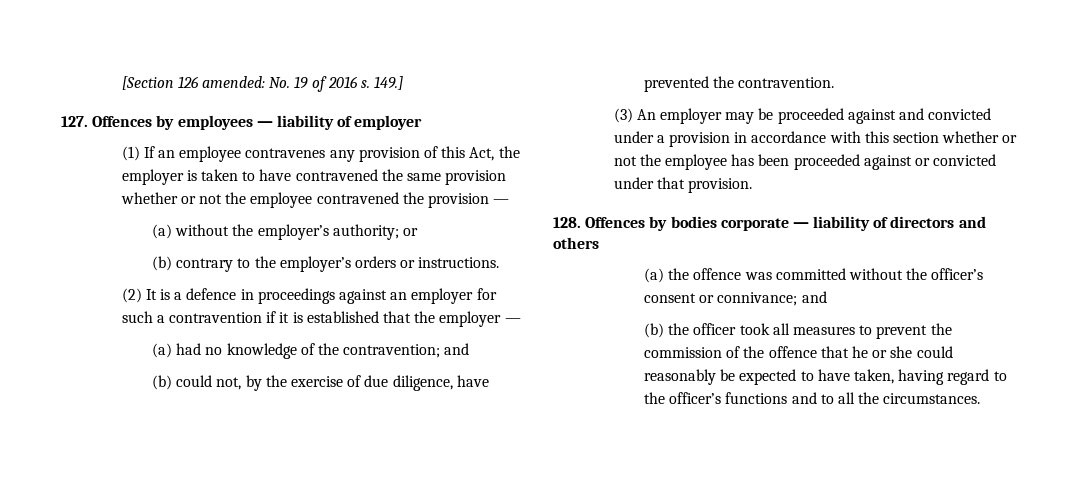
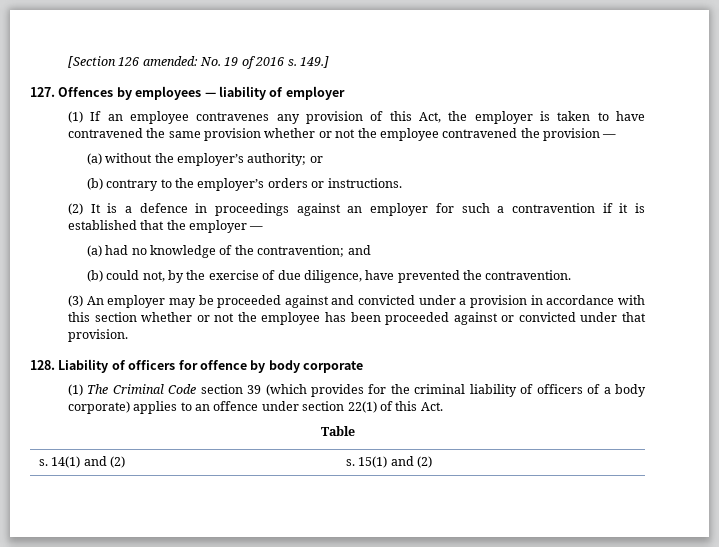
[585,216,986,231] [553,237,599,249] [644,268,984,283] [644,291,827,306] [644,323,952,339] [644,346,953,358] [644,369,1007,385] [644,392,981,404] Offences by bodies corporate — liability of directors and others // (a) the offence was committed without the officer’s consent or connivance; and // (b) the officer took all measures to prevent the commission of the offence that he or she could reasonably be expected to have taken, having regard to the officer’s functions and to all the circumstances. -> [58,359,363,373] [67,384,646,397] [67,401,443,414] [320,426,355,436] [39,456,126,468] [346,456,433,468] Liability of officers for offence by body corporate // (1) The Criminal Code section 39 (which provides for the criminal liability of officers of a body corporate) applies to an offence under section 22(1) of this Act. // Table // s. 14(1) and (2) | s. 15(1) and (2)

